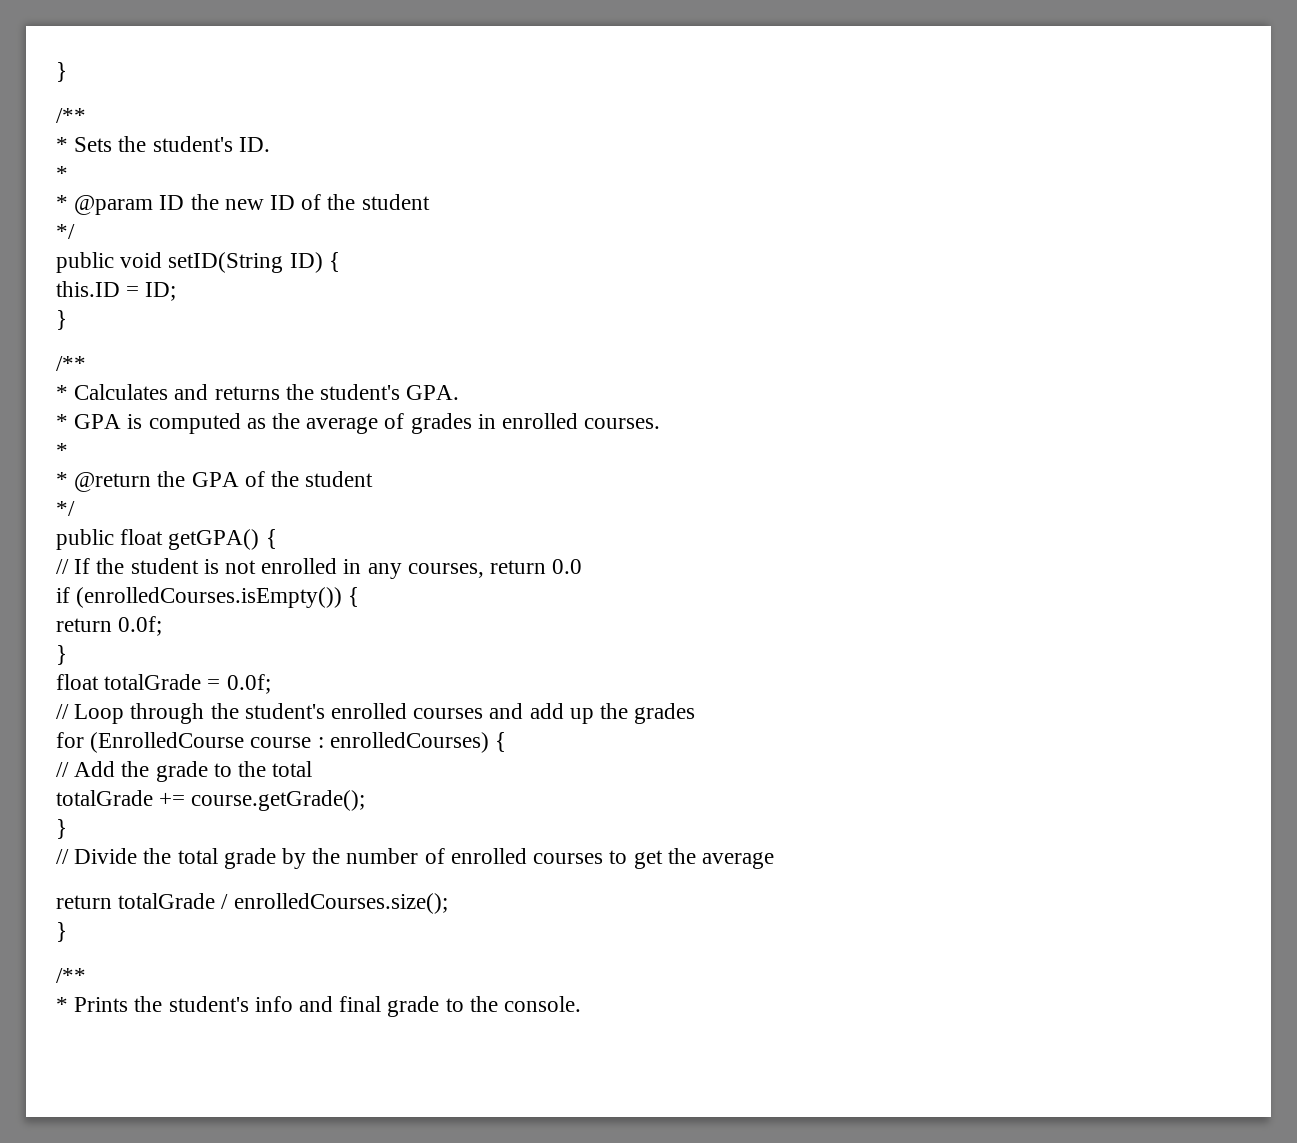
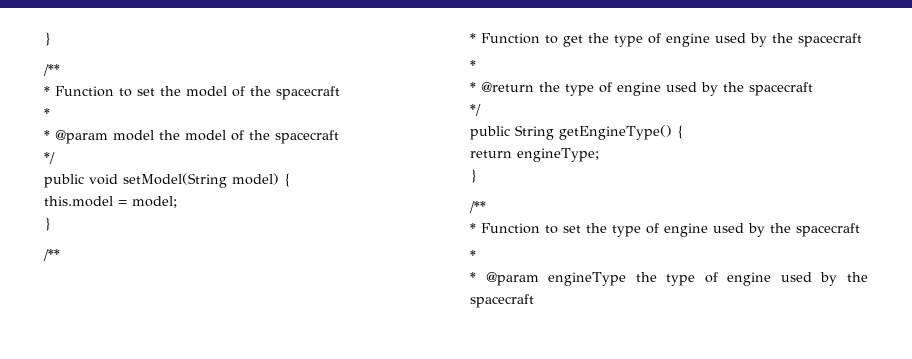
[56,62,67,82] [56,108,86,123] [56,136,270,152] [56,166,68,181] [56,194,430,215] } // /** // * Sets the student's ID. // * // * @param ID the new ID of the student -> [44,32,51,46] [43,64,60,76] [44,86,340,100] [44,108,50,118] [44,130,339,144] } // /** // * Function to set the model of the spacecraft // * // * @param model the model of the spacecraft
[168,252,340,273] [56,281,177,301] [56,310,67,330] [56,356,86,371] [56,384,460,400] [56,413,661,434] [56,443,68,458] [56,471,374,492] [56,501,75,516] [56,529,277,550] [56,558,583,579] [56,587,360,608] [56,616,163,636] [56,645,67,665] [56,674,271,694] [56,703,696,724] [56,732,507,753] [56,761,313,782] [56,790,366,811] [56,819,67,839] [56,848,774,869] [56,893,448,914] [56,922,67,942] [56,968,86,983] [56,996,582,1017] setID(String ID) { // this.ID = ID; // } // /** // * Calculates and returns the student's GPA. // * GPA is computed as the average of grades in enrolled courses. // * // * @return the GPA of the student // */ // public float getGPA() { // // If the student is not enrolled in any courses, return 0.0 // if (enrolledCourses.isEmpty()) { // return 0.0f; // } // float totalGrade = 0.0f; // // Loop through the student's enrolled courses and add up the grades // for (EnrolledCourse course : enrolledCourses) { // // Add the grade to the total // totalGrade += course.getGrade(); // } // // Divide the total grade by the number of enrolled courses to get the average // return totalGrade / enrolledCourses.size(); // } // /** // * Prints the student's info and final grade to the console. -> [123,173,291,188] [44,196,177,208] [44,217,51,231] [43,249,60,261] [470,33,862,47] [470,60,476,70] [470,82,813,96] [470,104,481,116] [470,125,684,140] [470,148,599,162] [470,169,477,183] [469,201,486,213] [470,223,860,237] [470,250,476,260] [470,272,868,286] [470,294,534,308] setModel(String model) { // this.model = model; // } // /** // * Function to get the type of engine used by the spacecraft // * // * @return the type of engine used by the spacecraft // */ // public String getEngineType() { // return engineType; // } // /** // * Function to set the type of engine used by the spacecraft // * // * @param engineType the type of engine used by the spacecraft

